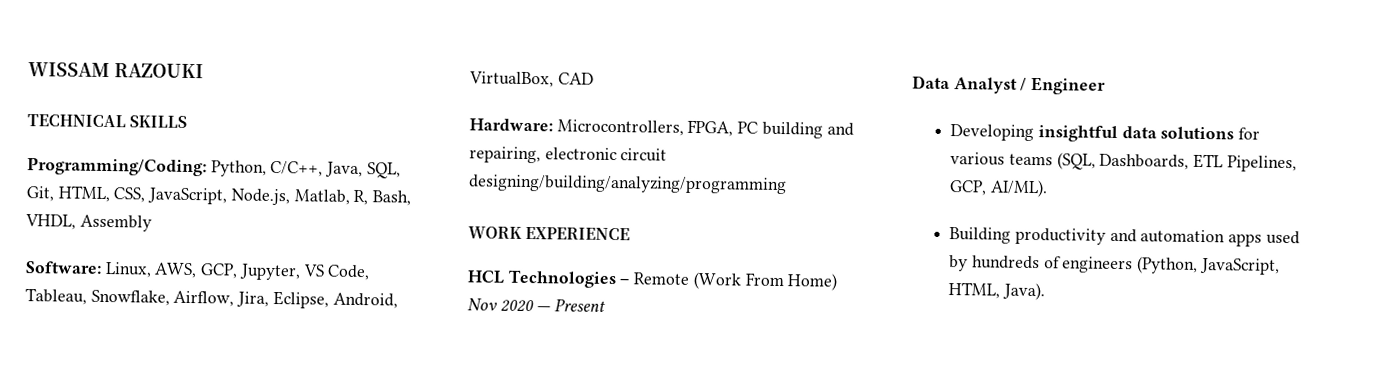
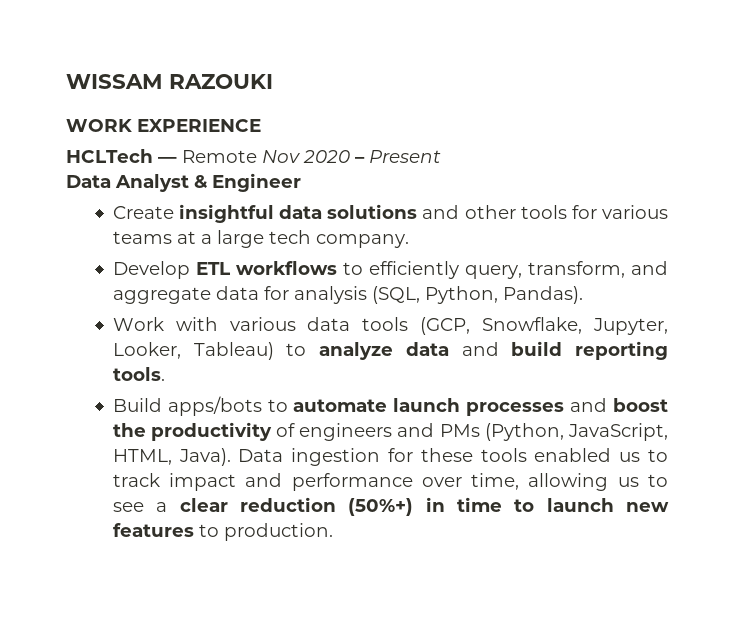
[27,114,188,128] [27,157,401,179] [26,185,412,206] [25,214,152,232] [25,261,371,281] [25,288,398,309] [469,71,594,88] [469,118,854,139] [469,146,668,164] [468,174,787,195] [468,226,631,241] [467,269,838,291] TECHNICAL SKILLS // Programming/Coding: Python, C/C++, Java, SQL, Git, HTML, CSS, JavaScript, Node.js, Matlab, R, Bash, VHDL, Assembly // Software: Linux, AWS, GCP, Jupyter, VS Code, Tableau, Snowflake, Airflow, Jira, Eclipse, Android, VirtualBox, CAD // Hardware: Microcontrollers, FPGA, PC building and repairing, electronic circuit designing/building/analyzing/programming // WORK EXPERIENCE // HCL Technologies – Remote (Work From Home) -> [66,119,261,132] [66,149,257,163] WORK EXPERIENCE // HCLTech — Remote
[536,306,552,312] — -> [355,157,365,163] –
[1020,77,1028,91] / -> [194,175,208,188] &
[950,124,1035,142] Developing -> [112,206,174,219] Create
[1238,127,1261,140] [950,152,1297,173] [949,179,1049,198] [949,227,1300,247] [949,255,1280,275] [948,282,1046,301] for various teams (SQL, Dashboards, ETL Pipelines, GCP, AI/ML). // Building productivity and automation apps used by hundreds of engineers (Python, JavaScript, HTML, Java). -> [422,205,668,219] [112,230,409,248] [112,261,668,279] [112,286,583,304] [112,317,668,335] [112,341,668,360] [112,367,165,381] [112,396,668,416] [112,422,668,441] [112,448,668,466] [112,473,668,491] [112,497,670,516] [112,523,333,541] and other tools for various teams at a large tech company. // Develop ETL workflows to efficiently query, transform, and aggregate data for analysis (SQL, Python, Pandas). // Work with various data tools (GCP, Snowflake, Jupyter, Looker, Tableau) to analyze data and build reporting tools. // Build apps/bots to automate launch processes and boost the productivity of engineers and PMs (Python, JavaScript, HTML, Java). Data ingestion for these tools enabled us to track impact and performance over time, allowing us to see a clear reduction (50%+) in time to launch new features to production.

